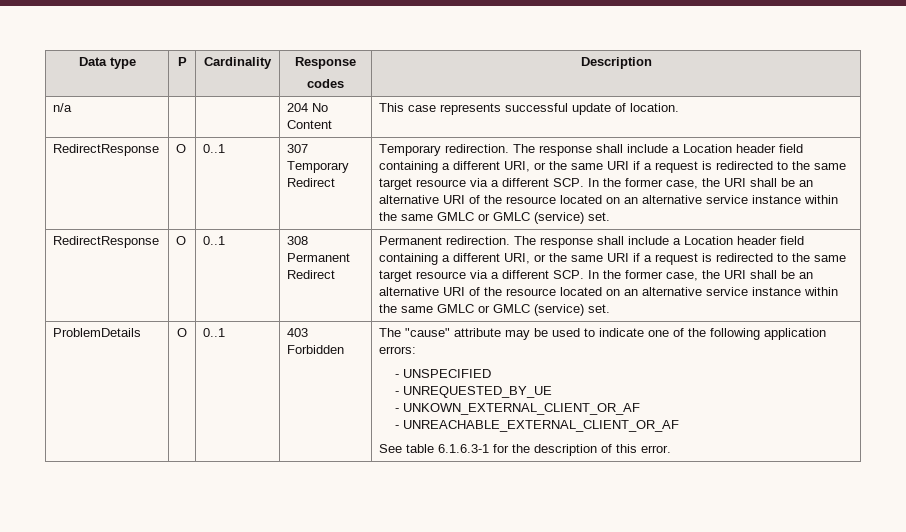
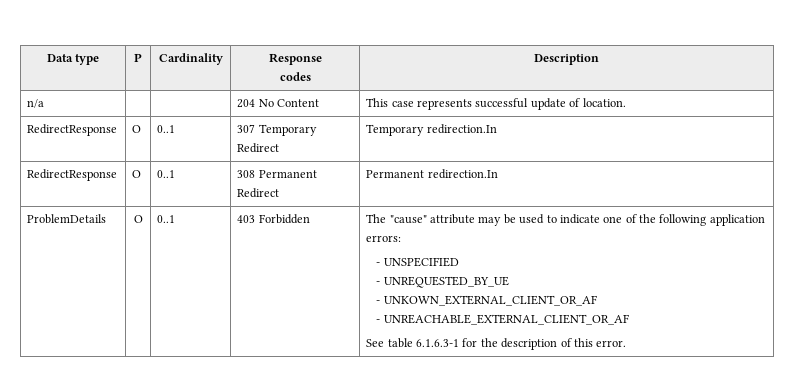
[445,144,804,156] [379,161,847,173] [379,178,814,190] [379,195,839,204] [379,212,611,224] redirection. The response shall include a Location header field containing a different URI, or the same URI if a request is redirected to the same target resource via a different SCP. In the former case, the URI shall be an alternative URI of the resource located on an alternative service instance within the same GMLC or GMLC (service) set. -> [426,124,497,134] redirection.In
[446,236,805,248] [379,253,847,265] [379,270,814,282] [379,287,839,296] [379,304,611,316] redirection. The response shall include a Location header field containing a different URI, or the same URI if a request is redirected to the same target resource via a different SCP. In the former case, the URI shall be an alternative URI of the resource located on an alternative service instance within the same GMLC or GMLC (service) set. -> [427,169,498,179] redirection.In

